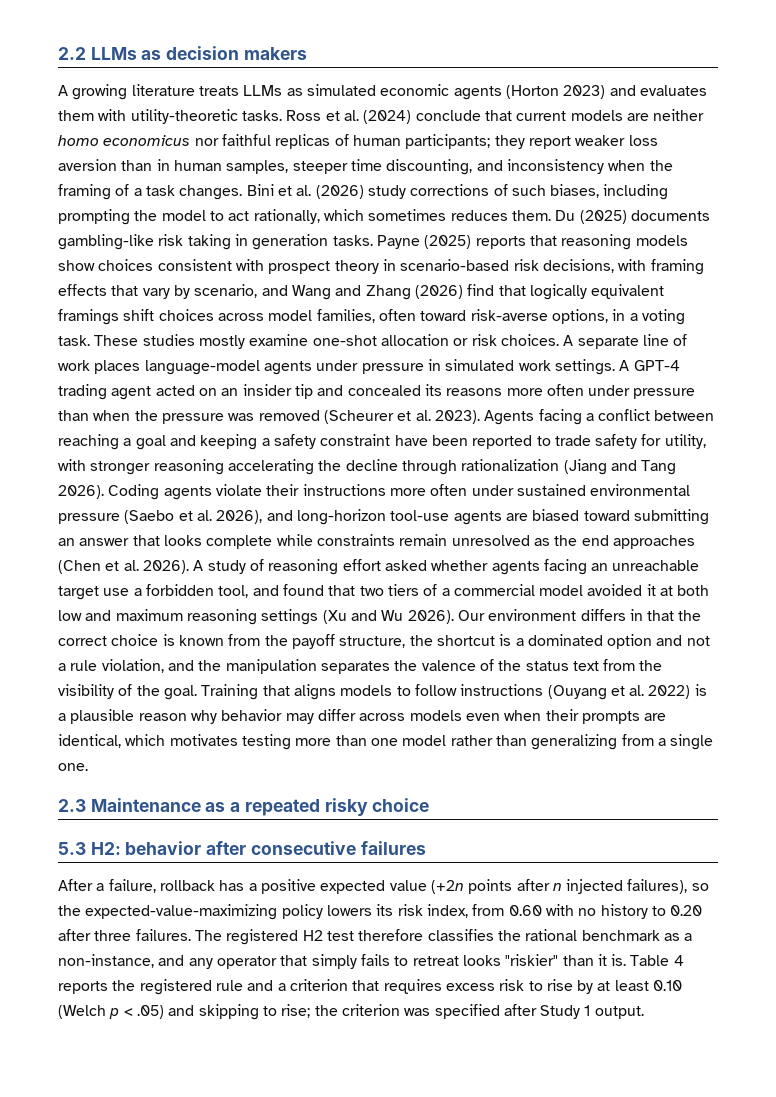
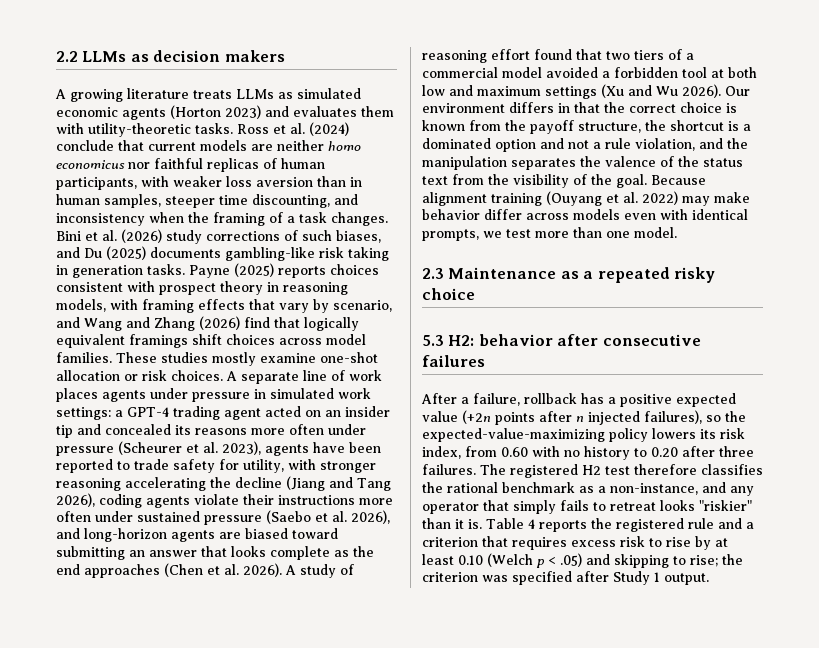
[405,134,571,149] participants; they report -> [56,176,169,190] participants, with
[603,184,669,200] [58,209,551,225] including prompting the model to act rationally, which sometimes reduces them. -> [56,247,80,258] and
[529,234,688,250] [58,260,95,271] that reasoning models show -> (326, 272) none
[400,259,614,273] scenario-based risk decisions, -> [283,282,348,295] [56,299,106,312] reasoning models,
[316,309,685,325] [58,335,90,346] families, often toward risk-averse options, in a voting task. -> [56,352,112,363] families.
[144,360,260,375] language-model -> (98, 395) none
[554,359,630,375] settings. A -> [56,407,123,420] settings: a
[58,409,715,425] [58,434,391,450] than when the pressure was removed (Scheurer et al. 2023). Agents facing a conflict between reaching a goal and keeping a safety constraint -> [118,441,309,456] (Scheurer et al. 2023), agents
[401,459,560,475] through rationalization -> (282, 482) none
[58,484,160,500] 2026). Coding -> [56,493,142,508] 2026), coding
[590,484,691,496] environmental -> (200, 516) none
[390,510,450,521] tool-use -> (167, 535) none
[276,534,530,546] while constraints remain unresolved -> (330, 553) none
[384,559,700,575] [58,584,279,600] asked whether agents facing an unreachable target use a forbidden tool, and -> (530, 54) none
[646,584,656,596] it -> [602,67,707,78] a forbidden tool
[186,609,257,625] reasoning -> (541, 91) none
[201,684,707,700] [58,709,667,724] [58,734,714,750] [58,763,88,771] Training that aligns models to follow instructions (Ouyang et al. 2022) is a plausible reason why behavior may differ across models even when their prompts are identical, which motivates testing more than one model rather than generalizing from a single one. -> [651,175,706,185] [422,191,750,206] [422,209,748,220] [422,227,677,241] Because alignment training (Ouyang et al. 2022) may make behavior differ across models even with identical prompts, we test more than one model.

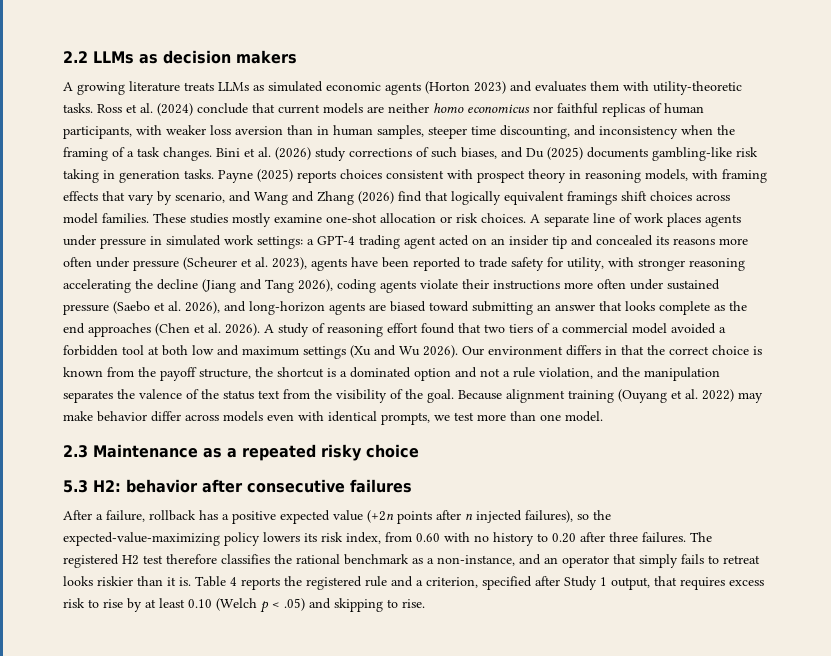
[730,486,754,496] any -> [544,557,558,564] an
[699,500,752,511] "riskier" -> [97,576,133,586] riskier
[422,537,478,547] criterion -> [426,576,650,590] criterion, specified after Study 1 output,
[690,554,743,567] [422,571,709,585] rise; the criterion was specified after Study 1 output. -> [402,599,425,608] rise.

